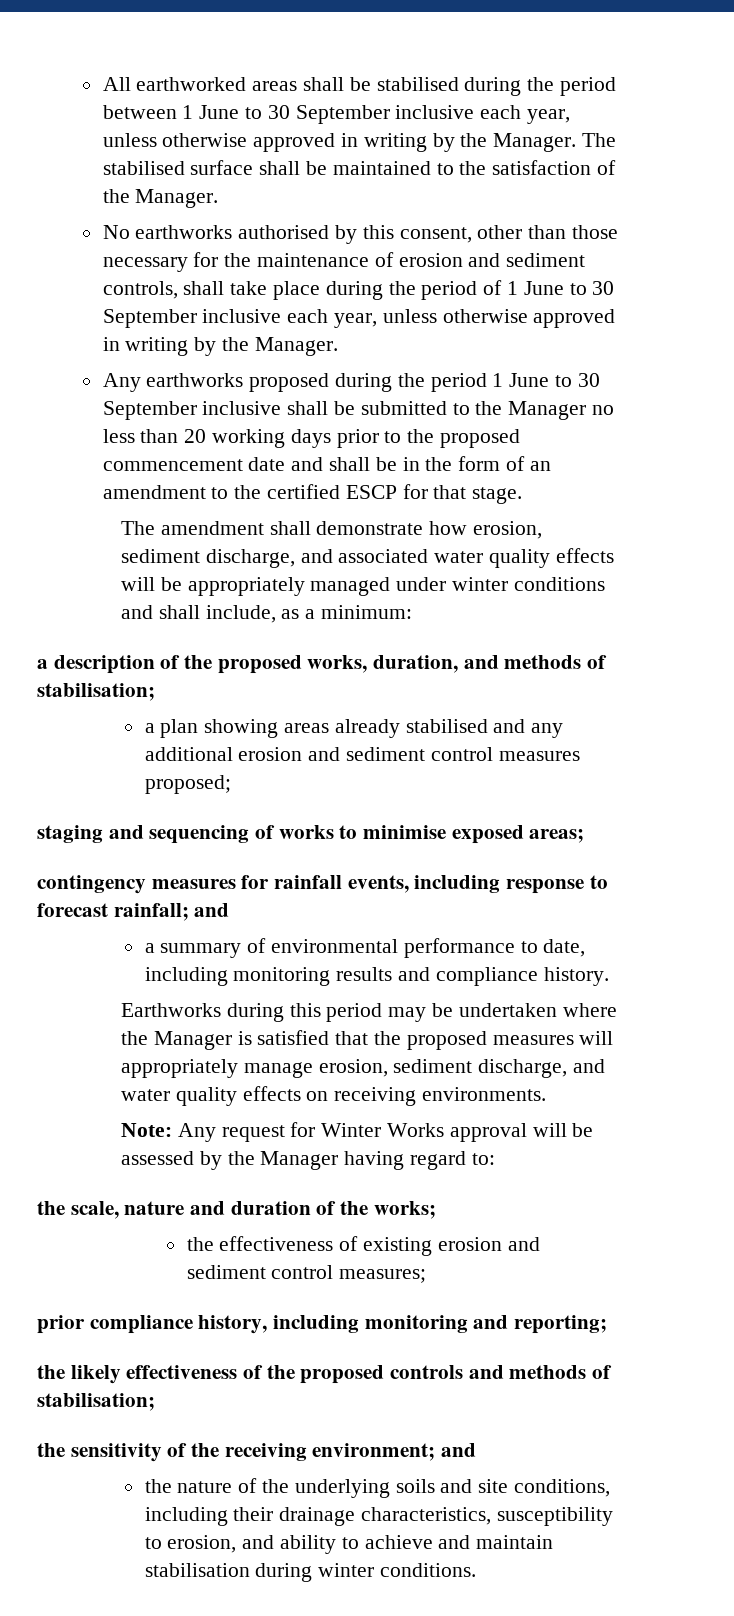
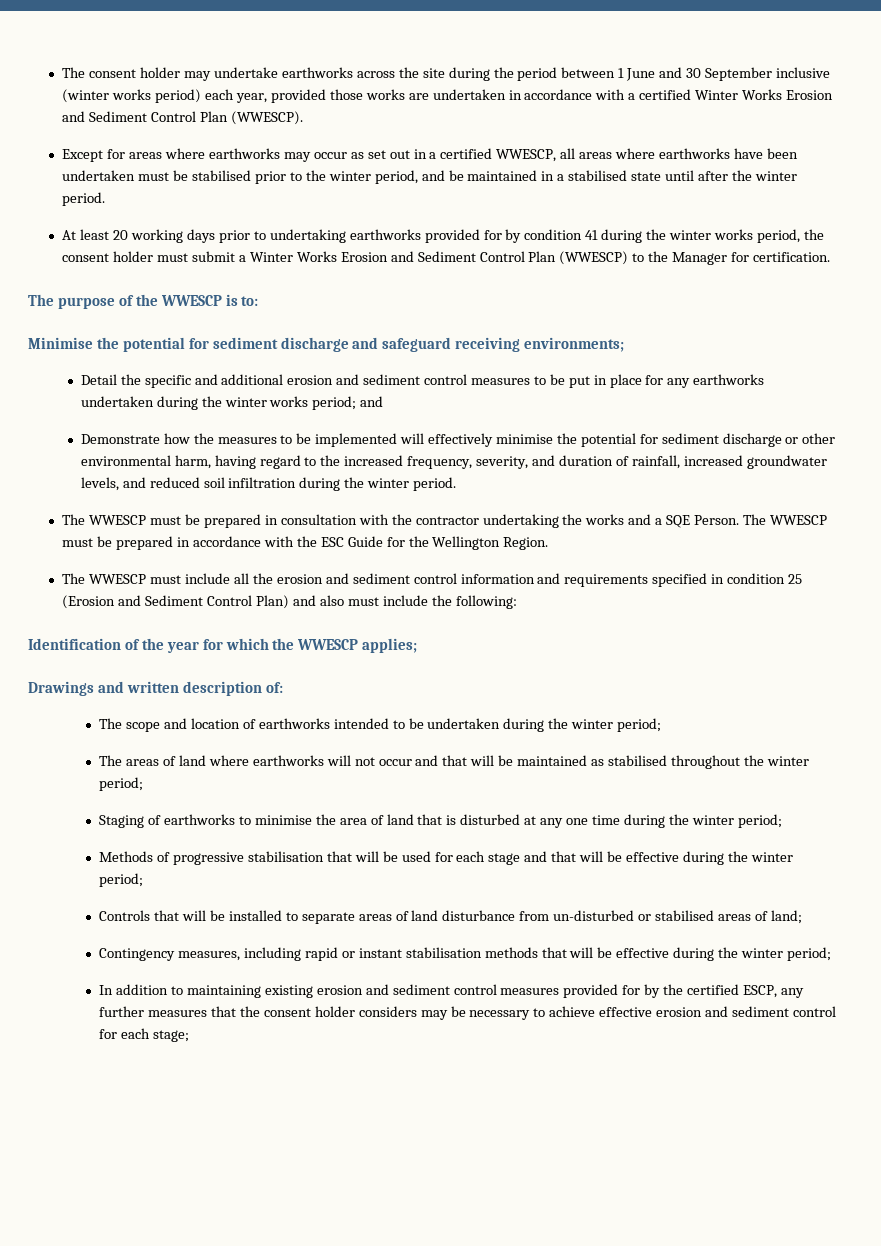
[102,77,459,91] All earthworked areas shall be stabilised -> [62,67,445,81] The consent holder may undertake earthworks across the site
[245,105,571,124] [102,133,617,152] [102,160,617,175] [102,189,219,208] [102,225,619,244] [102,252,586,272] [102,280,615,300] [102,309,616,328] [102,337,338,356] [102,373,600,392] [102,401,615,420] [102,429,179,443] to 30 September inclusive each year, unless otherwise approved in writing by the Manager. The stabilised surface shall be maintained to the satisfaction of the Manager. // No earthworks authorised by this consent, other than those necessary for the maintenance of erosion and sediment controls, shall take place during the period of 1 June to 30 September inclusive each year, unless otherwise approved in writing by the Manager. // Any earthworks proposed during the period 1 June to 30 September inclusive shall be submitted to the Manager no less than -> [659,67,830,81] [62,89,833,103] [62,111,304,125] [62,148,798,162] [62,170,797,184] [62,192,106,206] [62,229,110,240] and 30 September inclusive (winter works period) each year, provided those works are undertaken in accordance with a certified Winter Works Erosion and Sediment Control Plan (WWESCP). // Except for areas where earthworks may occur as set out in a certified WWESCP, all areas where earthworks have been undertaken must be stabilised prior to the winter period, and be maintained in a stabilised state until after the winter period. // At least
[407,429,521,448] [102,456,551,471] [102,484,523,504] [120,521,542,539] [120,548,614,568] [120,577,605,596] [120,605,412,623] [37,655,608,674] [37,683,155,701] [144,719,564,738] the proposed commencement date and shall be in the form of an amendment to the certified ESCP for that stage. // The amendment shall demonstrate how erosion, sediment discharge, and associated water quality effects will be appropriately managed under winter conditions and shall include, as a minimum: // a description of the proposed works, duration, and methods of stabilisation; // a plan showing areas already stabilised and any -> [269,229,824,243] [62,251,830,265] [28,294,259,309] [28,337,625,352] [80,374,218,388] undertaking earthworks provided for by condition 41 during the winter works period, the consent holder must submit a Winter Works Erosion and Sediment Control Plan (WWESCP) to the Manager for certification. // The purpose of the WWESCP is to: // Minimise the potential for sediment discharge and safeguard receiving environments; // Detail the specific and
[144,775,231,794] [37,825,585,844] [37,875,608,894] [37,903,230,921] [144,938,586,958] [144,967,609,986] [120,1003,617,1022] [120,1030,614,1050] [120,1059,605,1078] [120,1086,546,1106] [120,1122,594,1142] [120,1151,495,1170] [37,1201,436,1219] [186,1236,359,1251] proposed; // staging and sequencing of works to minimise exposed areas; // contingency measures for rainfall events, including response to forecast rainfall; and // a summary of environmental performance to date, including monitoring results and compliance history. // Earthworks during this period may be undertaken where the Manager is satisfied that the proposed measures will appropriately manage erosion, sediment discharge, and water quality effects on receiving environments. // Note: Any request for Winter Works approval will be assessed by the Manager having regard to: // the scale, nature and duration of the works; // the effectiveness of -> [533,374,765,388] [80,396,384,410] [80,433,836,447] [80,455,827,469] [80,477,457,491] [62,514,827,528] [62,536,549,550] [62,573,802,587] [62,595,517,609] [28,638,418,653] [28,681,283,696] [99,718,662,732] [99,755,809,769] [99,777,144,791] [99,814,782,828] [99,851,793,865] [99,873,144,887] [99,910,802,924] [99,947,831,961] [99,984,261,998] to be put in place for any earthworks undertaken during the winter works period; and // Demonstrate how the measures to be implemented will effectively minimise the potential for sediment discharge or other environmental harm, having regard to the increased frequency, severity, and duration of rainfall, increased groundwater levels, and reduced soil infiltration during the winter period. // The WWESCP must be prepared in consultation with the contractor undertaking the works and a SQE Person. The WWESCP must be prepared in accordance with the ESC Guide for the Wellington Region. // The WWESCP must include all the erosion and sediment control information and requirements specified in condition 25 (Erosion and Sediment Control Plan) and also must include the following: // Identification of the year for which the WWESCP applies; // Drawings and written description of: // The scope and location of earthworks intended to be undertaken during the winter period; // The areas of land where earthworks will not occur and that will be maintained as stabilised throughout the winter period; // Staging of earthworks to minimise the area of land that is disturbed at any one time during the winter period; // Methods of progressive stabilisation that will be used for each stage and that will be effective during the winter period; // Controls that will be installed to separate areas of land disturbance from un-disturbed or stabilised areas of land; // Contingency measures, including rapid or instant stabilisation methods that will be effective during the winter period; // In addition to maintaining
[339,1269,427,1283] [37,1315,608,1334] [37,1365,613,1384] [37,1393,155,1411] [37,1443,477,1462] [144,1478,610,1498] [144,1507,613,1526] [144,1535,554,1554] [144,1563,476,1582] measures; // prior compliance history, including monitoring and reporting; // the likely effectiveness of the proposed controls and methods of stabilisation; // the sensitivity of the receiving environment; and // the nature of the underlying soils and site conditions, including their drainage characteristics, susceptibility to erosion, and ability to achieve and maintain stabilisation during winter conditions. -> [500,984,804,998] [99,1006,836,1020] [99,1028,190,1042] measures provided for by the certified ESCP, any further measures that the consent holder considers may be necessary to achieve effective erosion and sediment control for each stage;

